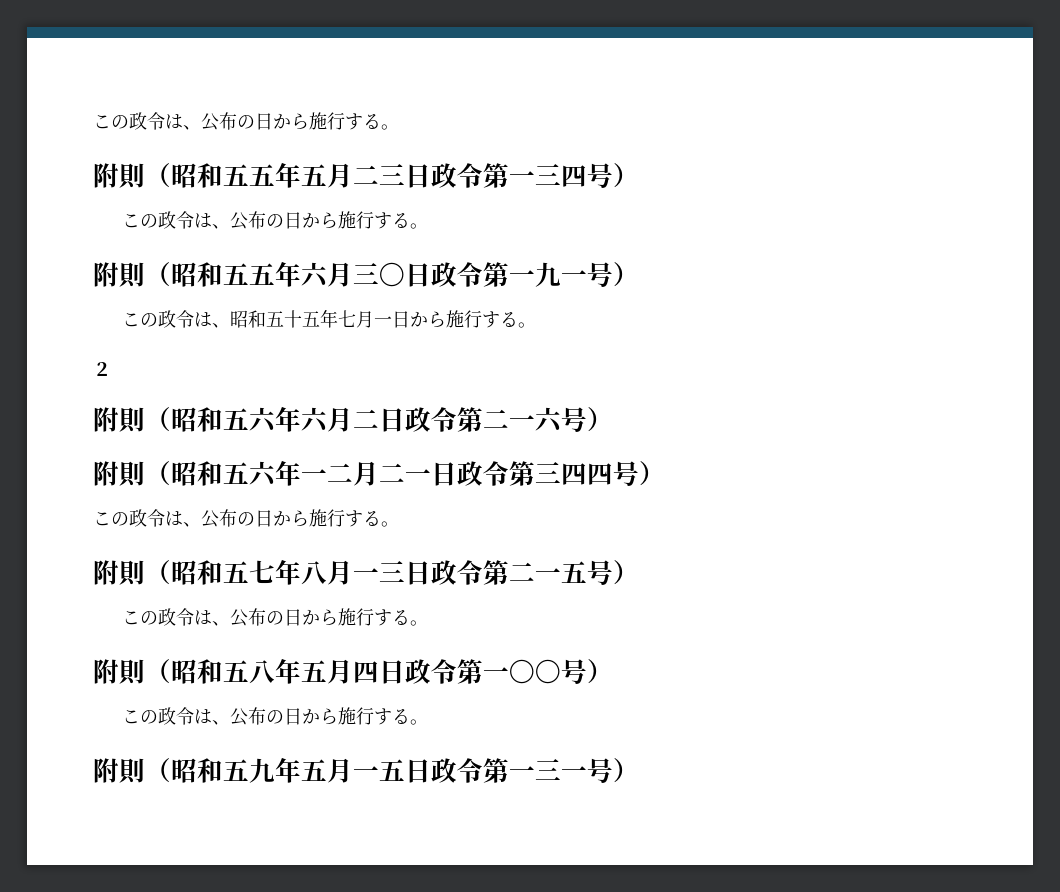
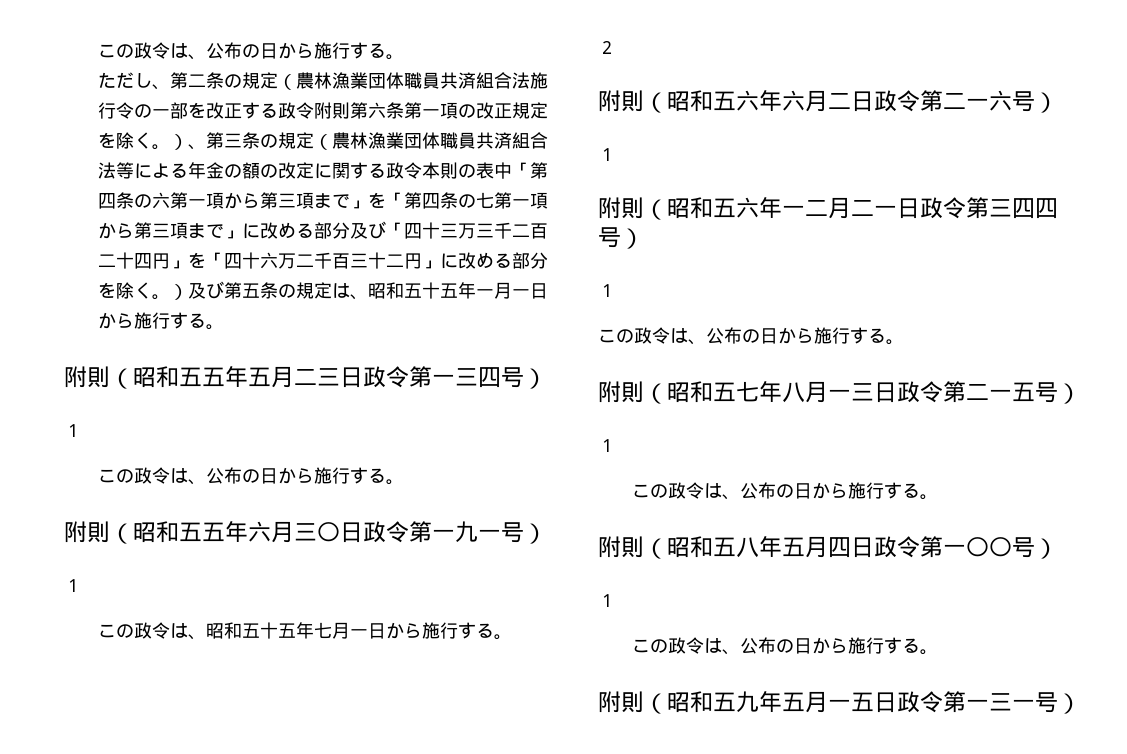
[93,112,399,131] この政令は、公布の日から施行する。 -> [98,42,405,60] [98,72,549,90] [98,102,549,119] [98,132,549,150] [98,162,549,179] [98,192,549,209] [98,221,549,239] [98,252,549,269] [98,281,549,300] [98,312,225,330] この政令は、公布の日から施行する。 // ただし、第二条の規定（農林漁業団体職員共済組合法施行令の一部を改正する政令附則第六条第一項の改正規定を除く。）、第三条の規定（農林漁業団体職員共済組合法等による年金の額の改定に関する政令本則の表中「第四条の六第一項から第三項まで」を「第四条の七第一項から第三項まで」に改める部分及び「四十三万三千二百二十四円」を「四十六万二千百三十二円」に改める部分を除く。）及び第五条の規定は、昭和五十五年一月一日から施行する。
(639, 175) none -> [64,424,82,437] // １
(639, 274) none -> [64,579,82,592] // １
(613, 419) none -> [598,148,616,161] // １
(665, 473) none -> [598,284,616,297] // １
(639, 572) none -> [598,439,616,452] // １
(613, 671) none -> [598,594,616,607] // １

